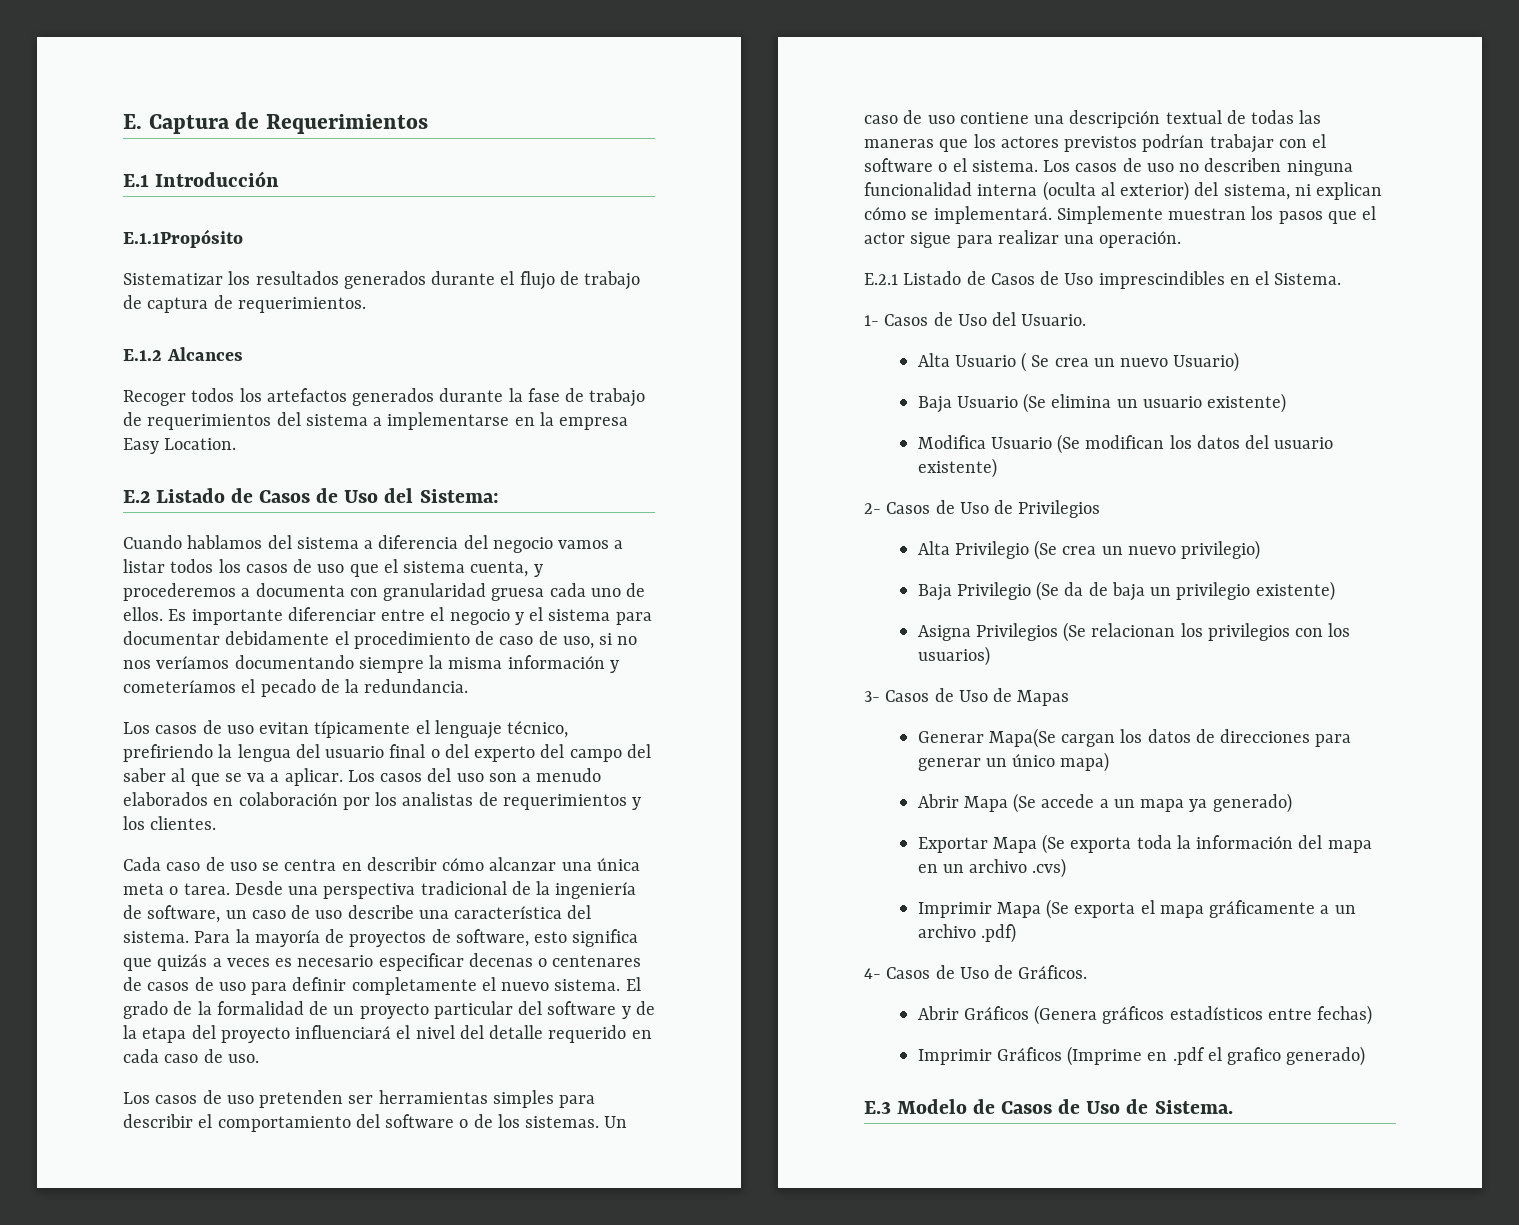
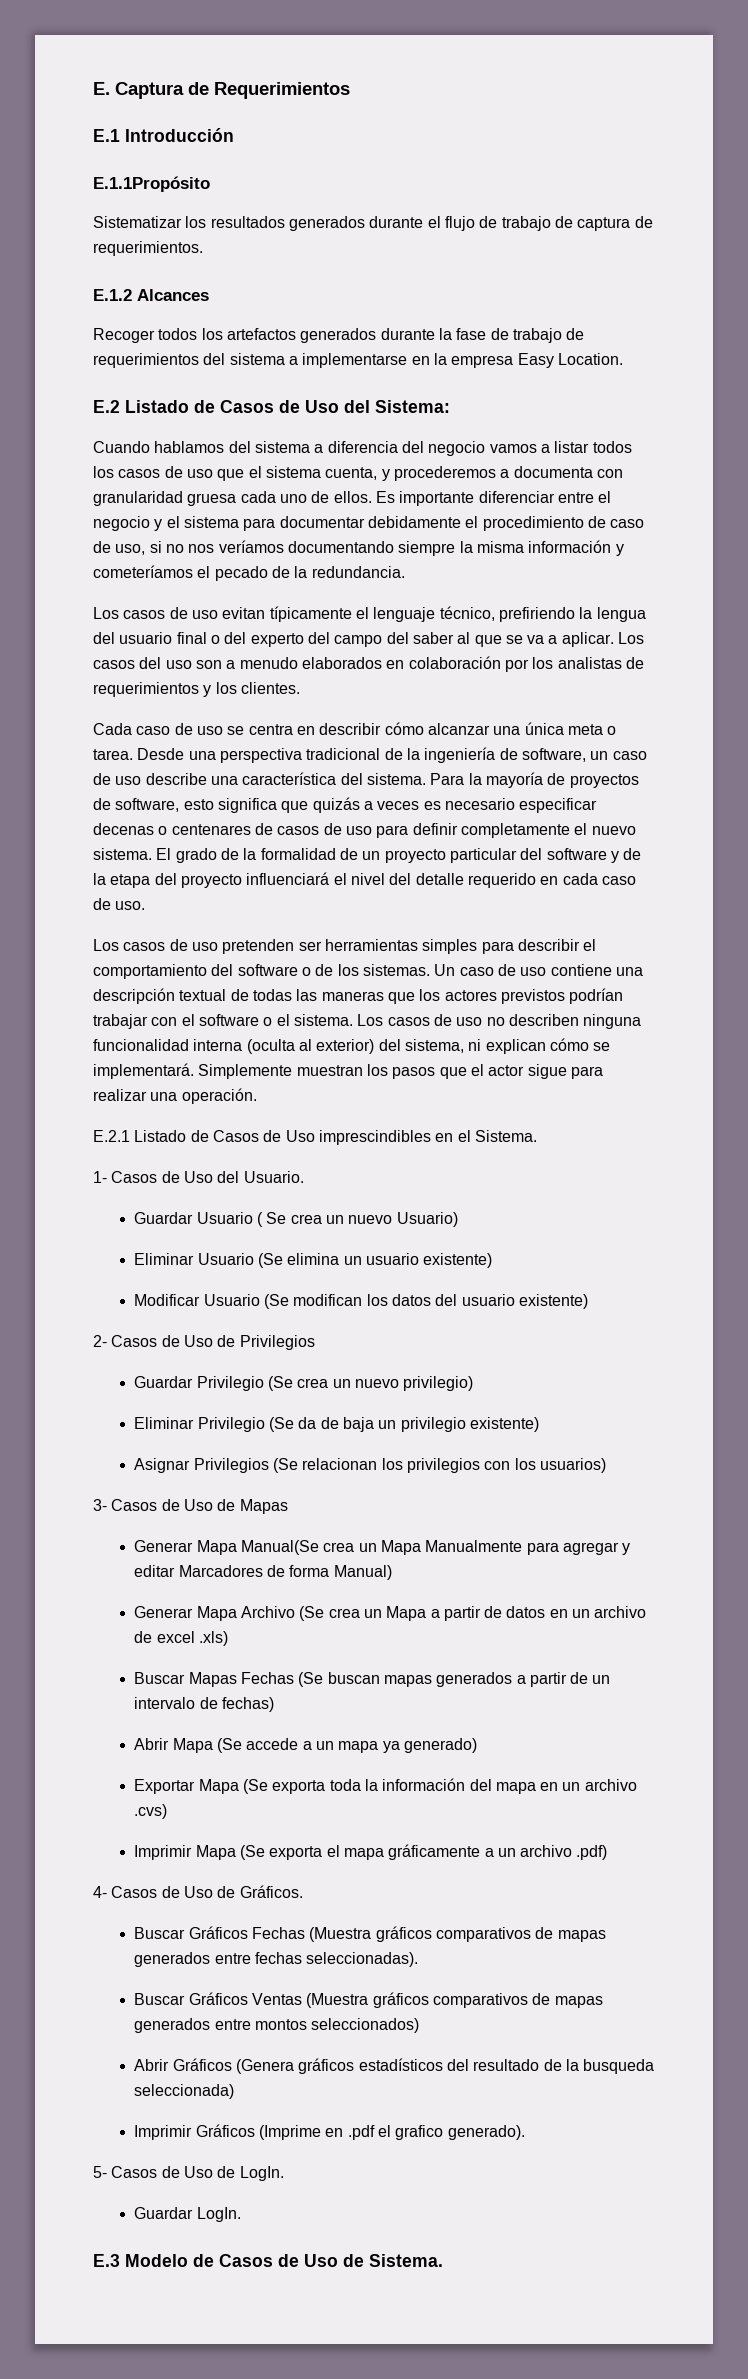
[917,353,950,367] Alta -> [134,1212,194,1224] Guardar
[917,396,952,413] Baja -> [134,1253,195,1265] Eliminar
[917,435,986,449] Modifica -> [134,1294,201,1306] Modificar
[917,541,950,555] Alta -> [134,1376,194,1388] Guardar
[917,584,952,601] Baja -> [134,1417,195,1429] Eliminar
[917,625,971,641] Asigna -> [134,1458,191,1473] Asignar
[988,728,1352,748] [917,752,1110,772] Mapa(Se cargan los datos de direcciones para generar un único mapa) -> [196,1540,631,1555] [134,1565,392,1580] [134,1606,647,1621] [134,1631,228,1646] [134,1672,611,1687] [134,1697,274,1712] Mapa Manual(Se crea un Mapa Manualmente para agregar y editar Marcadores de forma Manual) // Generar Mapa Archivo (Se crea un Mapa a partir de datos en un archivo de excel .xls) // Buscar Mapas Fechas (Se buscan mapas generados a partir de un intervalo de fechas)
(1088, 972) none -> [134,1926,606,1942] [134,1952,419,1967] [134,1992,603,2008] [134,2018,420,2033] // Buscar Gráficos Fechas (Muestra gráficos comparativos de mapas generados entre fechas seleccionadas). // Buscar Gráficos Ventas (Muestra gráficos comparativos de mapas generados entre montos seleccionados)
[1267,1005,1373,1025] entre fechas) -> [446,2059,655,2074] [134,2084,235,2099] del resultado de la busqueda seleccionada)
[1286,1046,1366,1066] generado) -> [447,2125,525,2140] [93,2166,284,2181] [134,2207,241,2222] generado). // 5- Casos de Uso de LogIn. // Guardar LogIn.

